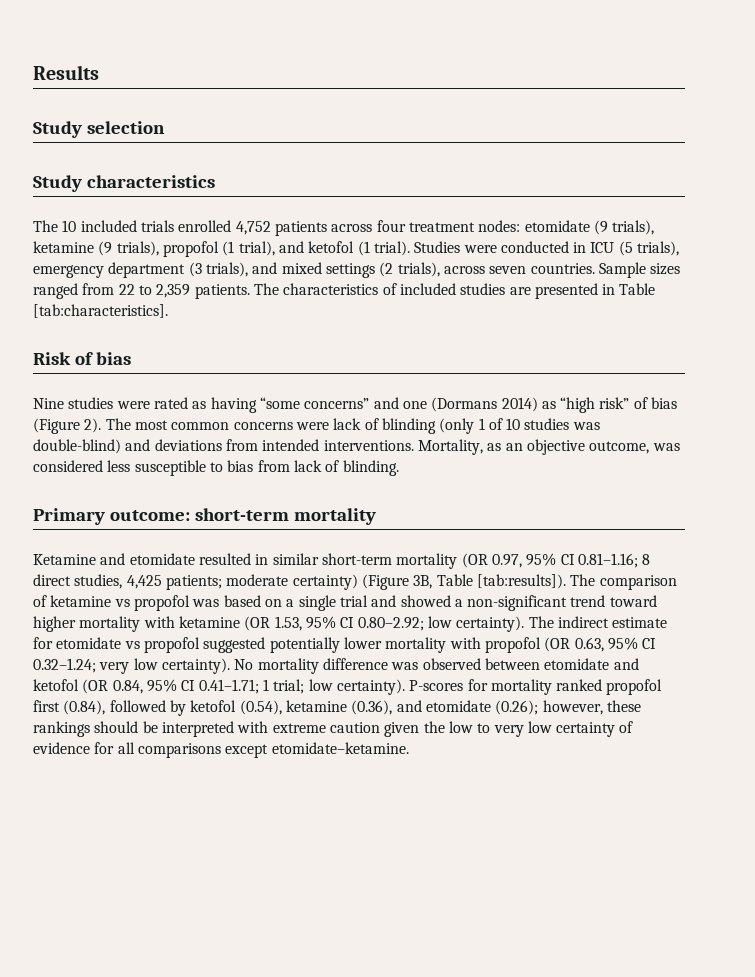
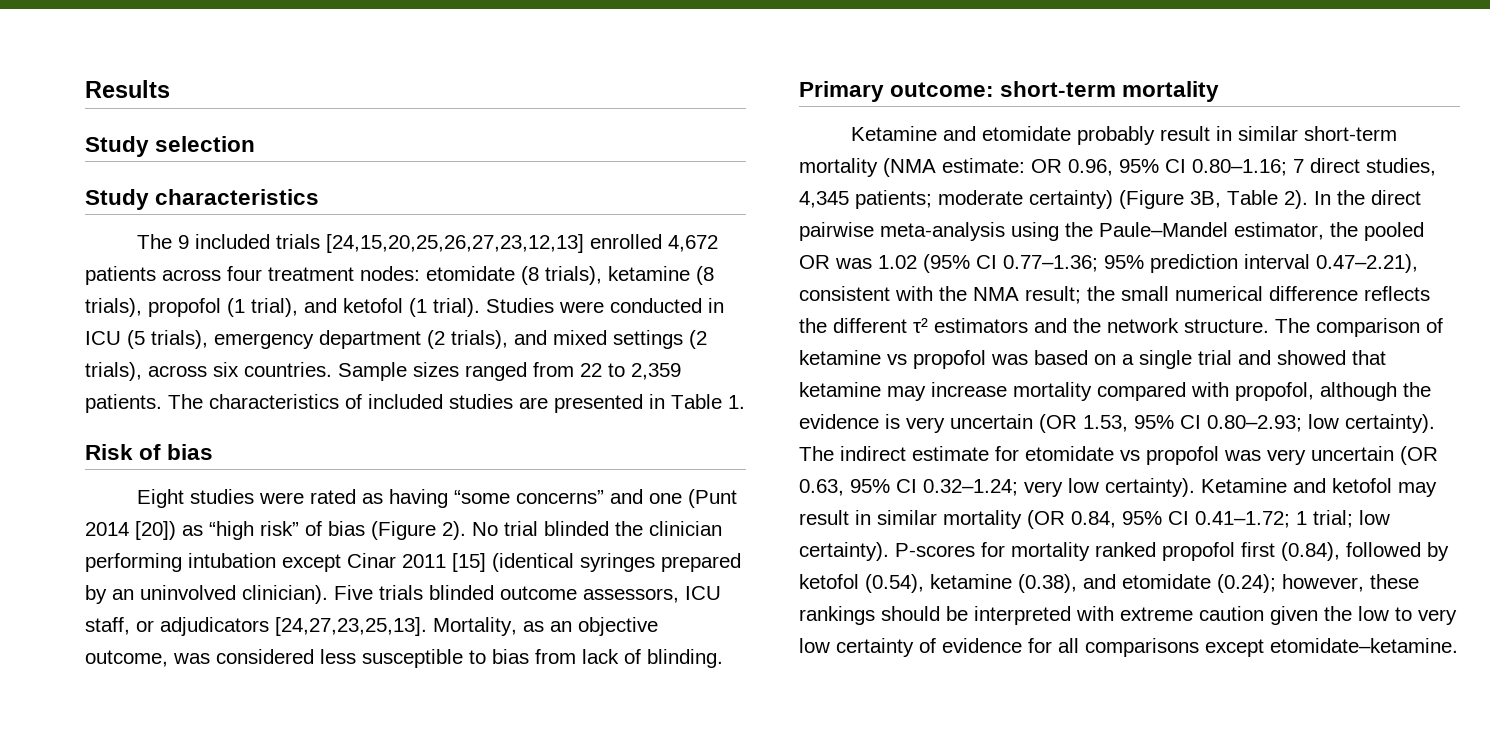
[62,220,77,232] 10 -> [177,235,189,249] 9
[178,220,271,235] enrolled 4,752 -> [325,234,718,253] [24,15,20,25,26,27,23,12,13] enrolled 4,672
[593,220,608,235] (9 -> [521,266,539,285] (8
[98,241,113,256] (9 -> [696,266,714,285] (8
[188,262,202,277] (3 -> [427,330,445,349] (2
[489,266,527,274] seven -> [213,362,239,377] six
[33,304,168,318] [tab:characteristics]. -> [728,395,745,409] 1.
[33,398,64,409] Nine -> [136,489,184,508] Eight
[431,397,538,412] (Dormans 2014) -> [687,489,737,508] [85,521,176,540] (Punt 2014 [20])
[105,418,600,434] [33,439,414,454] The most common concerns were lack of blinding (only 1 of 10 studies was double-blind) and deviations from intended interventions. -> [472,521,722,536] [85,553,741,572] [85,585,721,604] [85,617,427,636] No trial blinded the clinician performing intubation except Cinar 2011 [15] (identical syringes prepared by an uninvolved clinician). Five trials blinded outcome assessors, ICU staff, or adjudicators [24,27,23,25,13].
[198,553,251,565] resulted -> [1076,126,1210,145] probably result
[461,553,651,568] (OR 0.97, 95% CI 0.81–1.16; 8 -> [883,158,1304,177] (NMA estimate: OR 0.96, 95% CI 0.80–1.16; 7
[126,575,162,589] 4,425 -> [799,191,849,208] 4,345
[476,574,566,589] [tab:results]). -> [1284,190,1421,209] [799,222,1424,241] [799,254,1418,273] [799,286,1430,304] [799,318,1269,333] 2). In the direct pairwise meta-analysis using the Paule–Mandel estimator, the pooled OR was 1.02 (95% CI 0.77–1.36; 95% prediction interval 0.47–2.21), consistent with the NMA result; the small numerical difference reflects the different τ² estimators and the network structure.
[454,595,657,611] [33,616,240,632] a non-significant trend toward higher mortality with ketamine -> [1352,350,1386,365] [799,382,1431,401] [799,414,1033,433] that ketamine may increase mortality compared with propofol, although the evidence is very uncertain
[357,617,424,631] 0.80–2.92; -> [1207,415,1302,432] 0.80–2.93;
[203,637,541,653] suggested potentially lower mortality with propofol -> [1224,446,1394,465] was very uncertain
[234,658,639,674] [33,679,79,691] No mortality difference was observed between etomidate and ketofol -> [1201,478,1437,497] [799,510,1022,529] Ketamine and ketofol may result in similar mortality
[198,679,259,694] 0.41–1.71; -> [1195,511,1290,528] 0.41–1.72;
[351,700,539,715] (0.36), and etomidate (0.26); -> [1018,574,1276,593] (0.38), and etomidate (0.24);

